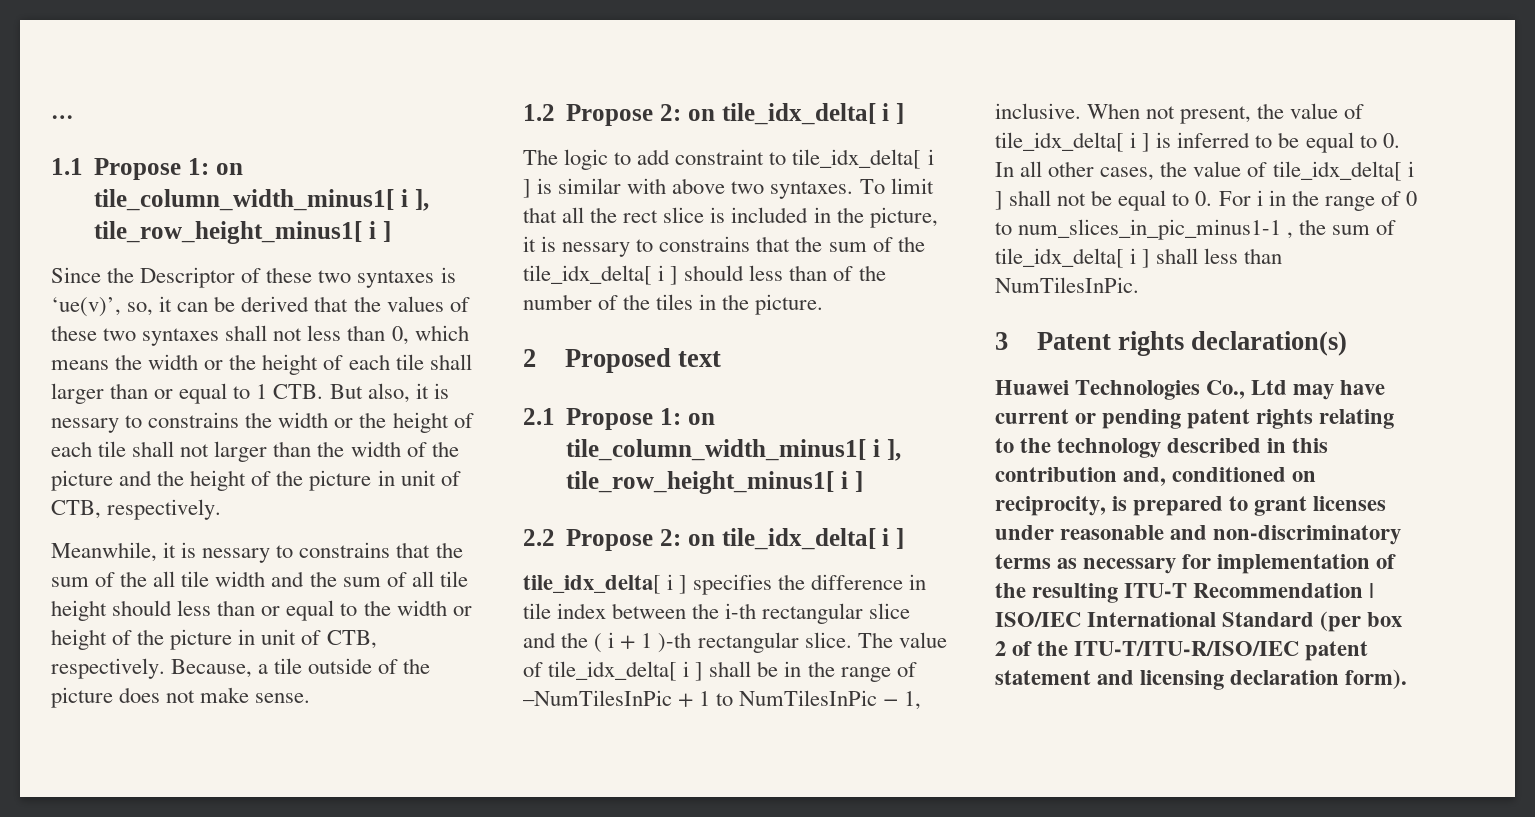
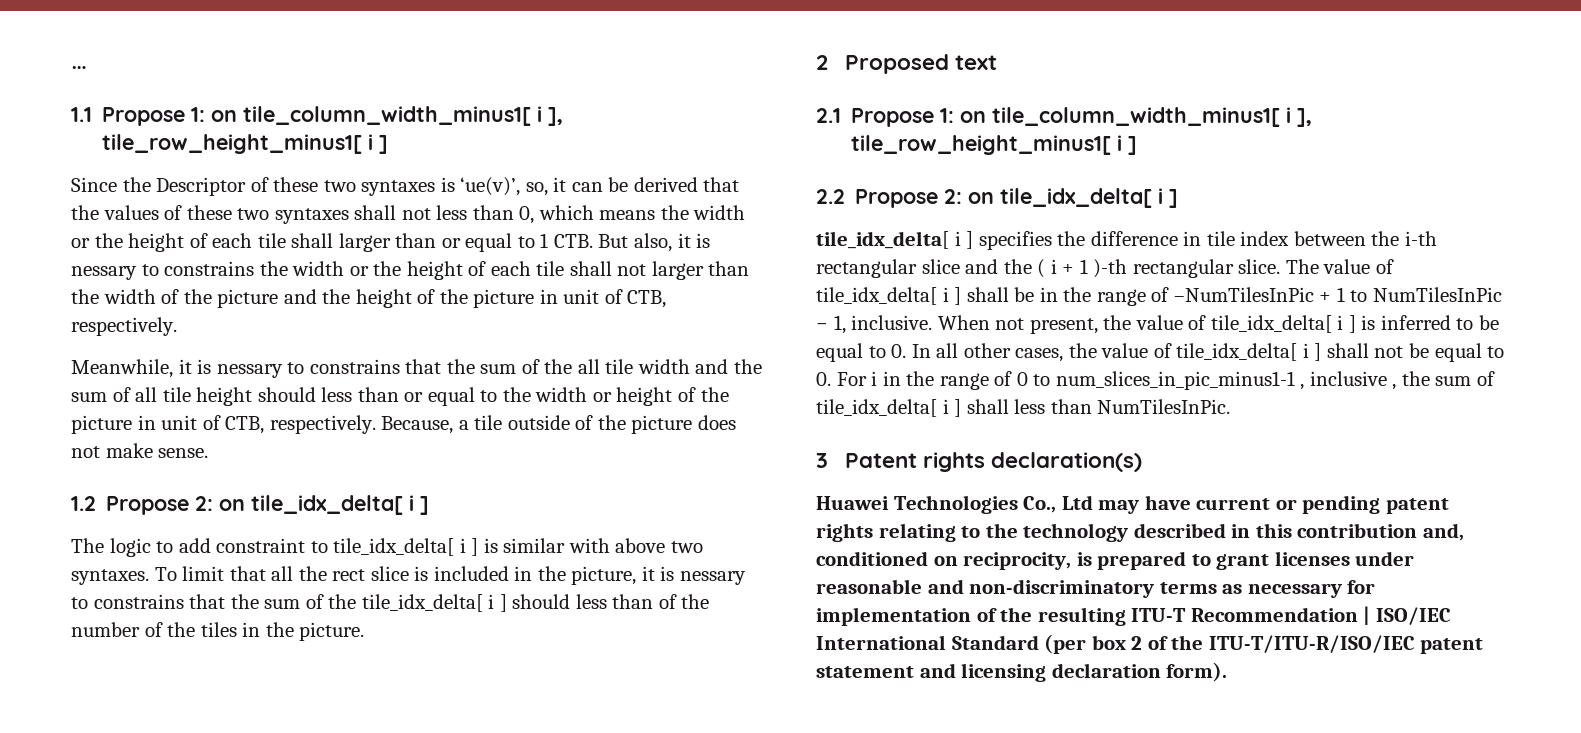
(1294, 235) none -> [1309,371,1397,390] inclusive ,

